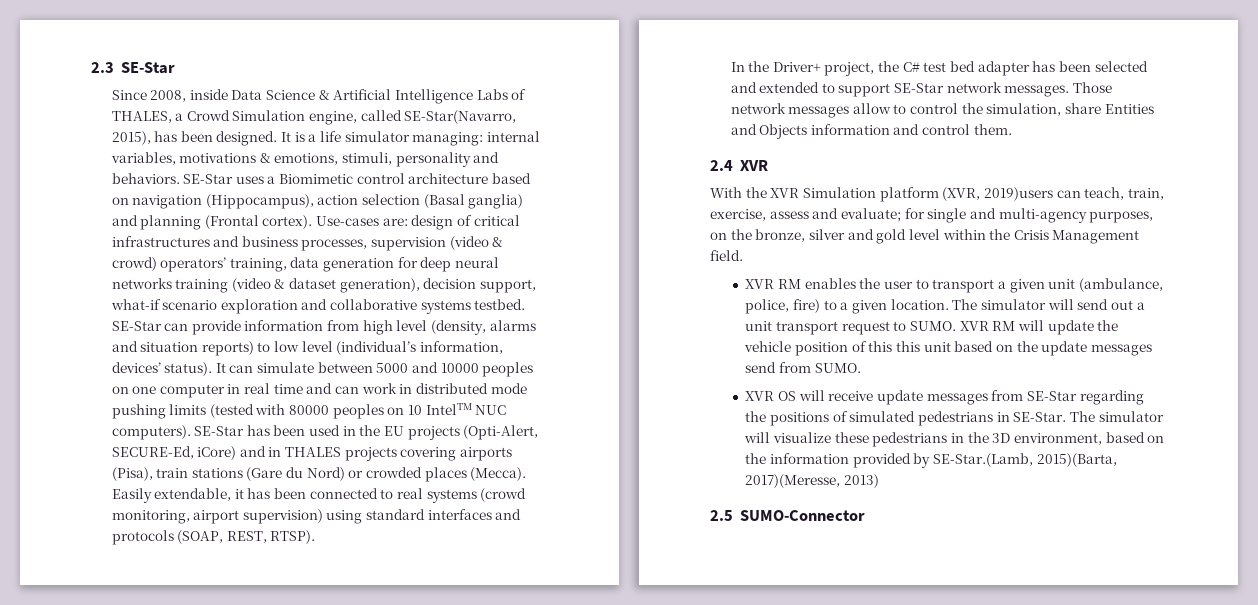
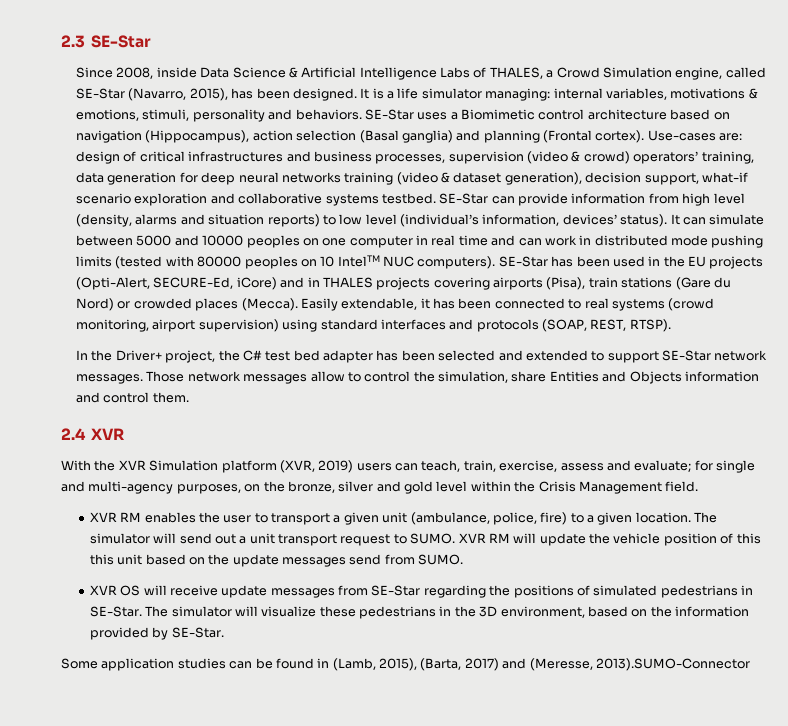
[404,110,517,124] SE-Star(Navarro, -> [76,88,187,101] SE-Star (Navarro,
[983,187,1053,201] 2019)users -> [318,460,392,473] 2019) users
[932,453,1117,467] [745,474,880,488] [710,510,865,521] SE-Star.(Lamb, 2015)(Barta, 2017)(Meresse, 2013) // 2.5 SUMO-Connector -> [171,627,224,638] [61,658,750,671] SE-Star. // Some application studies can be found in (Lamb, 2015), (Barta, 2017) and (Meresse, 2013).SUMO-Connector

